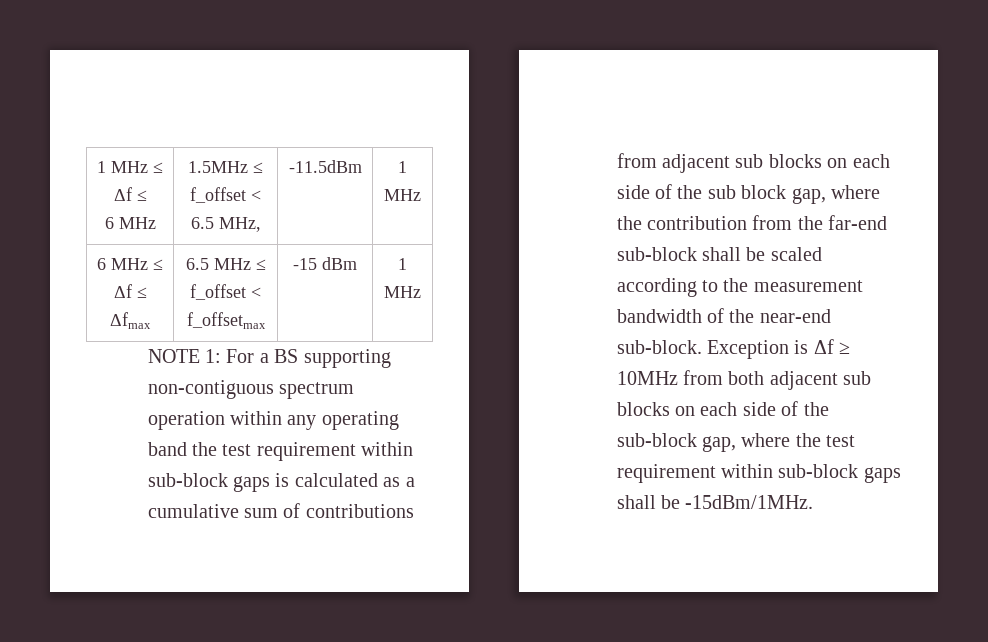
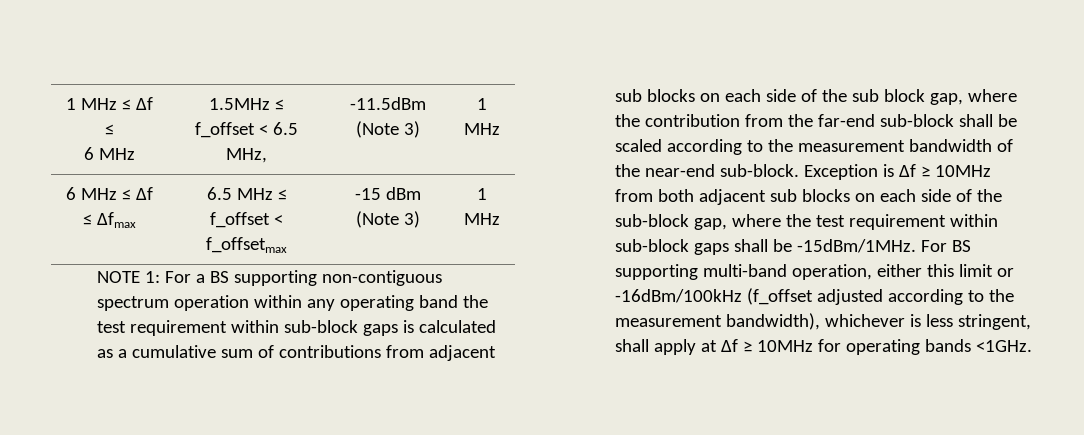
(362, 166) none -> [355,121,420,138] (Note 3)
(357, 263) none -> [355,211,420,228] (Note 3)
(814, 502) none -> [920,240,971,252] [614,264,1014,280] [614,288,1014,305] [614,313,1031,330] [614,339,1032,355] For BS supporting multi-band operation, either this limit or -16dBm/100kHz (f_offset adjusted according to the measurement bandwidth), whichever is less stringent, shall apply at Δf ≥ 10MHz for operating bands <1GHz.

